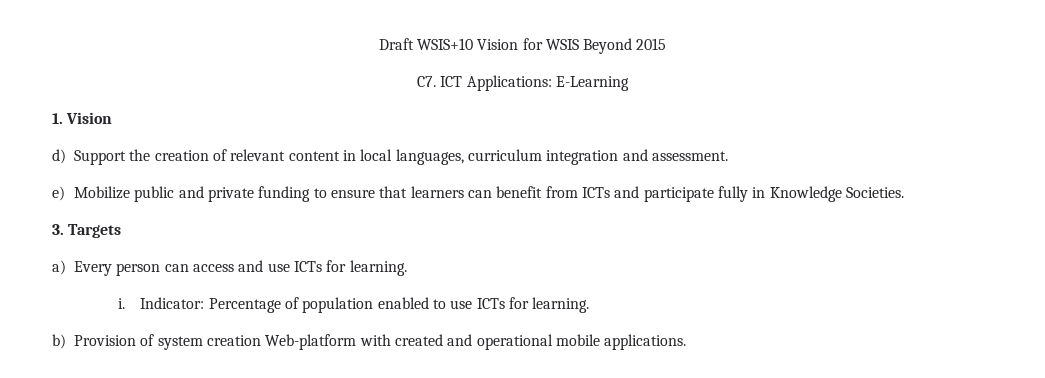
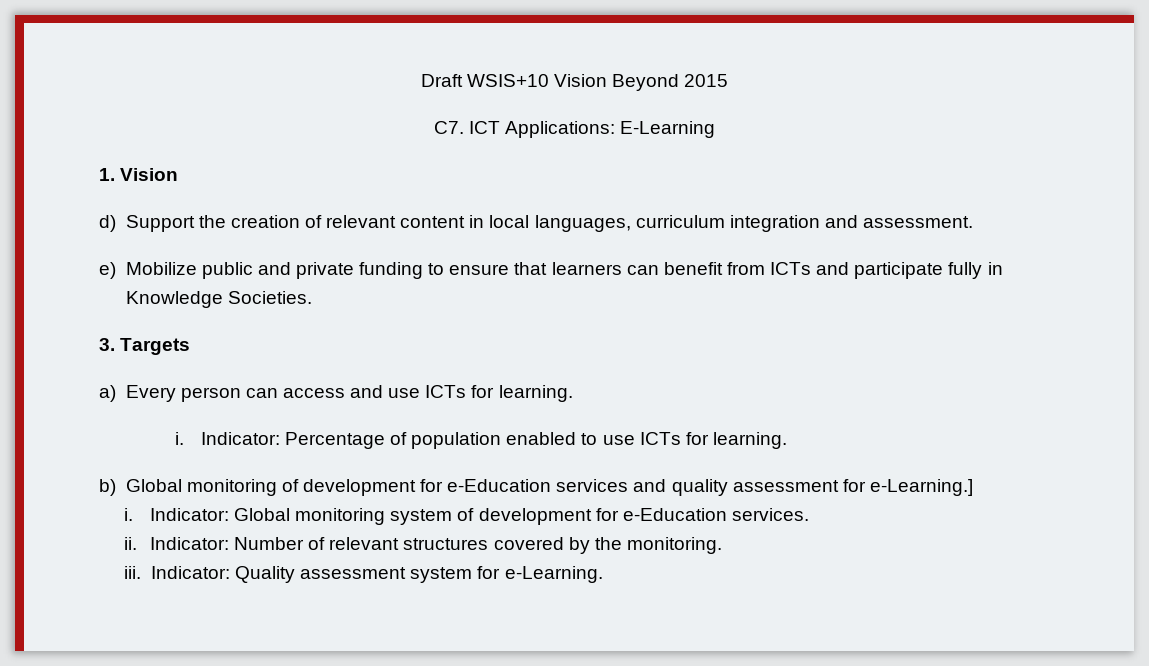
[522,38,579,50] for WSIS -> (607, 80) none
[74,334,687,350] Provision of system creation Web-platform with created and operational mobile applications. -> [125,479,973,496] [124,508,809,525] [124,537,722,554] [124,566,603,583] Global monitoring of development for e-Education services and quality assessment for e-Learning.] // i. Indicator: Global monitoring system of development for e-Education services. // ii. Indicator: Number of relevant structures covered by the monitoring. // iii. Indicator: Quality assessment system for e-Learning.

